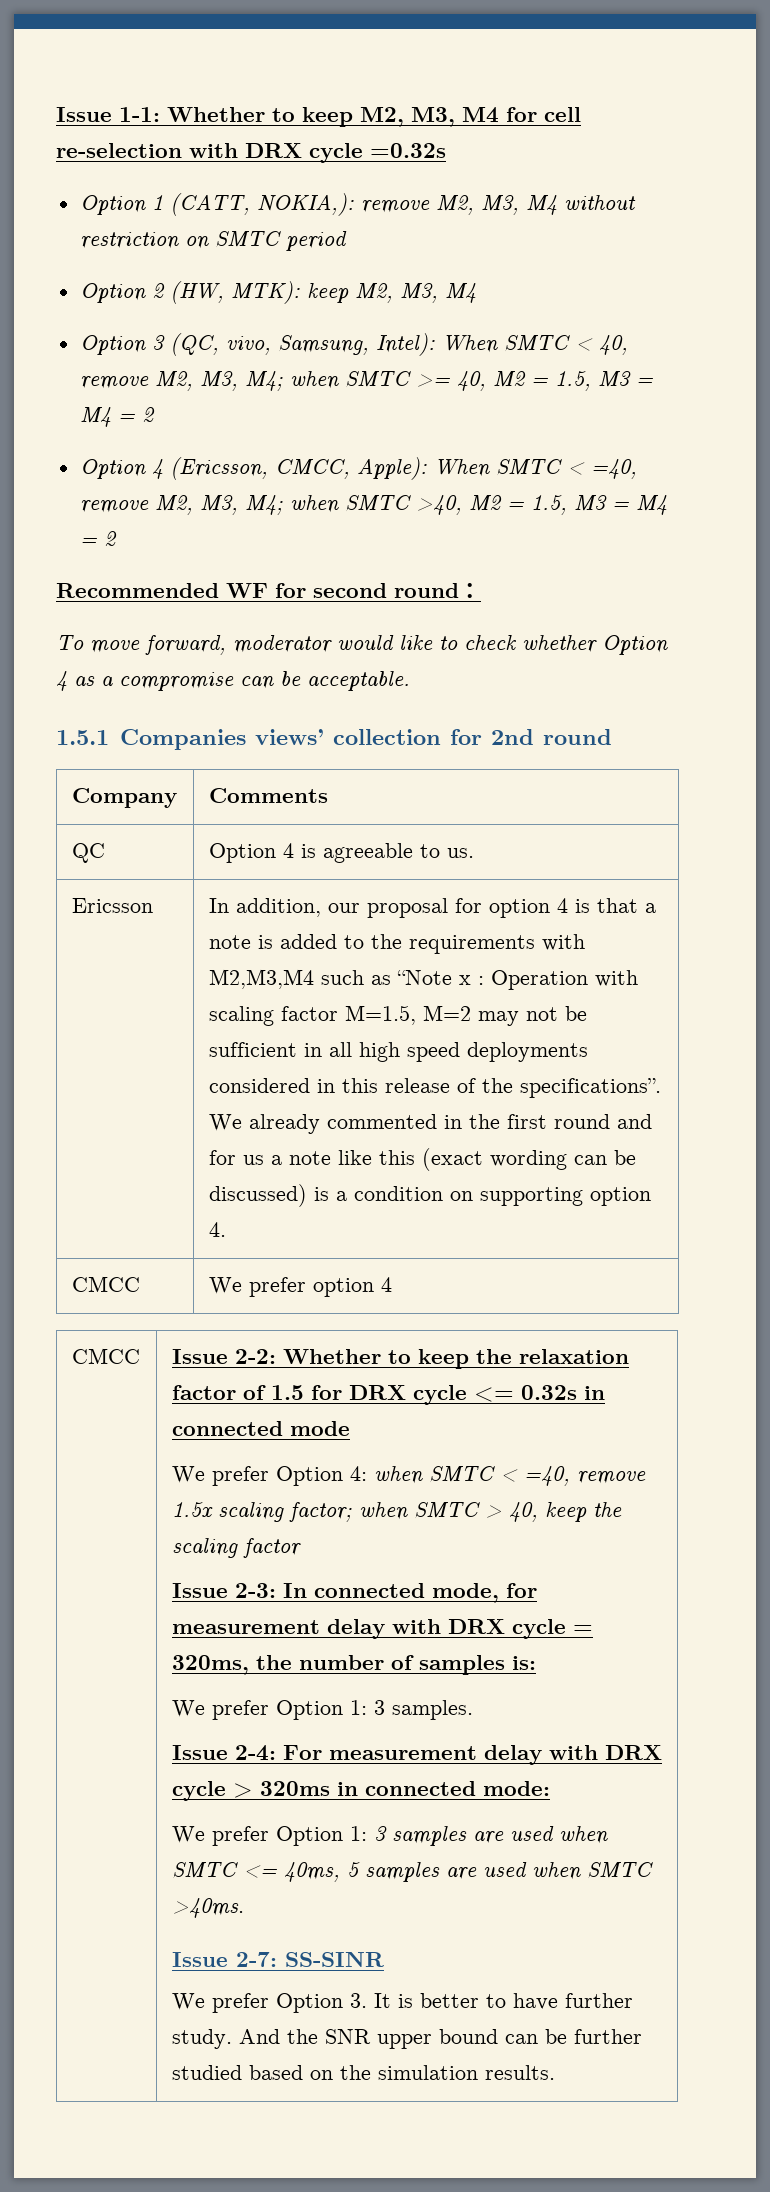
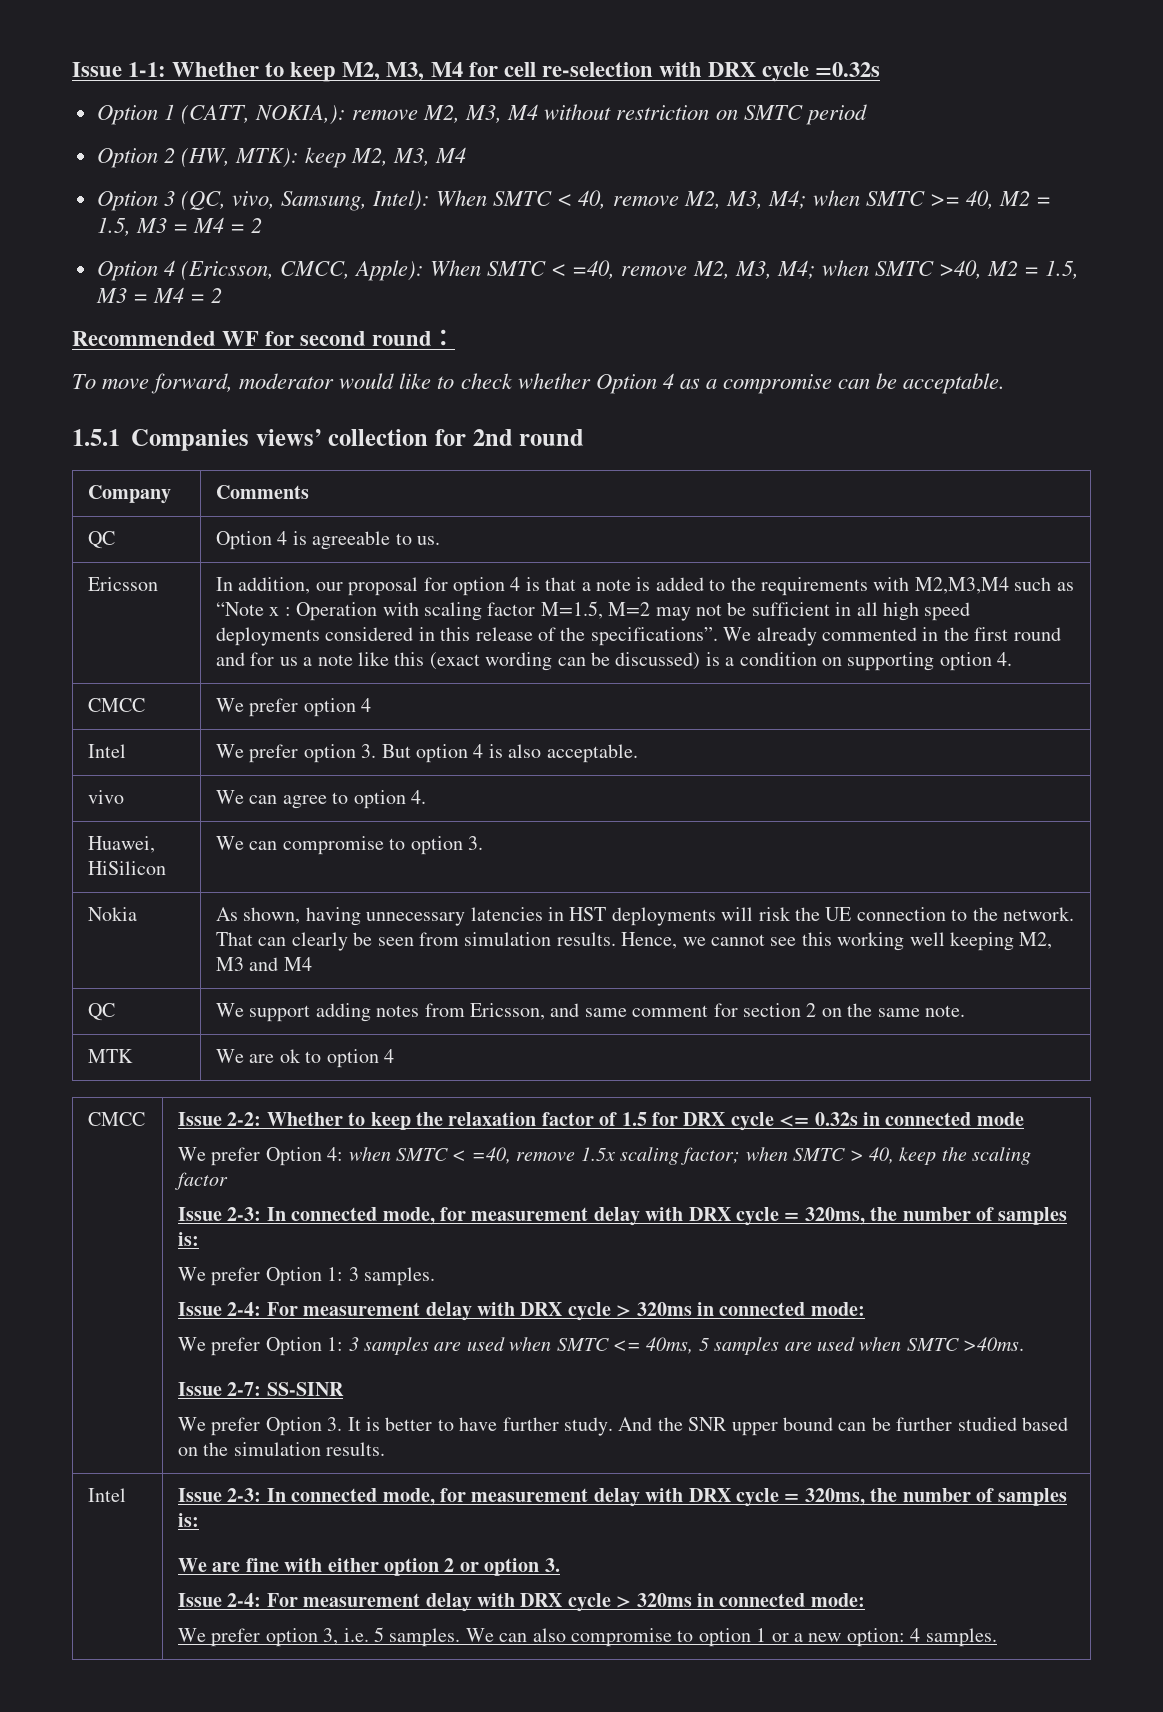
(392, 1284) none -> [88,744,127,758] [216,744,638,763] [88,790,125,804] [216,790,427,809] [88,836,156,853] [88,861,167,875] [216,836,484,855] [88,907,138,921] [216,907,1075,926] [216,932,1053,951] [216,957,312,971] [88,1003,116,1021] [216,1003,966,1022] [88,1049,134,1063] [216,1049,395,1068] // Intel | We prefer option 3. But option 4 is also acceptable. // vivo | We can agree to option 4. // Huawei, HiSilicon | We can compromise to option 3. // Nokia | As shown, having unnecessary latencies in HST deployments will risk the UE connection to the network. That can clearly be seen from simulation results. Hence, we cannot see this working well keeping M2, M3 and M4 // QC | We support adding notes from Ericsson, and same comment for section 2 on the same note. // MTK | We are ok to option 4
(555, 2072) none -> [88,1488,127,1502] [178,1488,1068,1507] [178,1513,200,1527] [178,1558,560,1576] [178,1593,865,1612] [178,1627,997,1647] // Intel | Issue 2-3: In connected mode, for measurement delay with DRX cycle = 320ms, the number of samples is: // We are fine with either option 2 or option 3. // Issue 2-4: For measurement delay with DRX cycle > 320ms in connected mode: // We prefer option 3, i.e. 5 samples. We can also compromise to option 1 or a new option: 4 samples.

